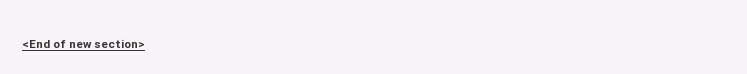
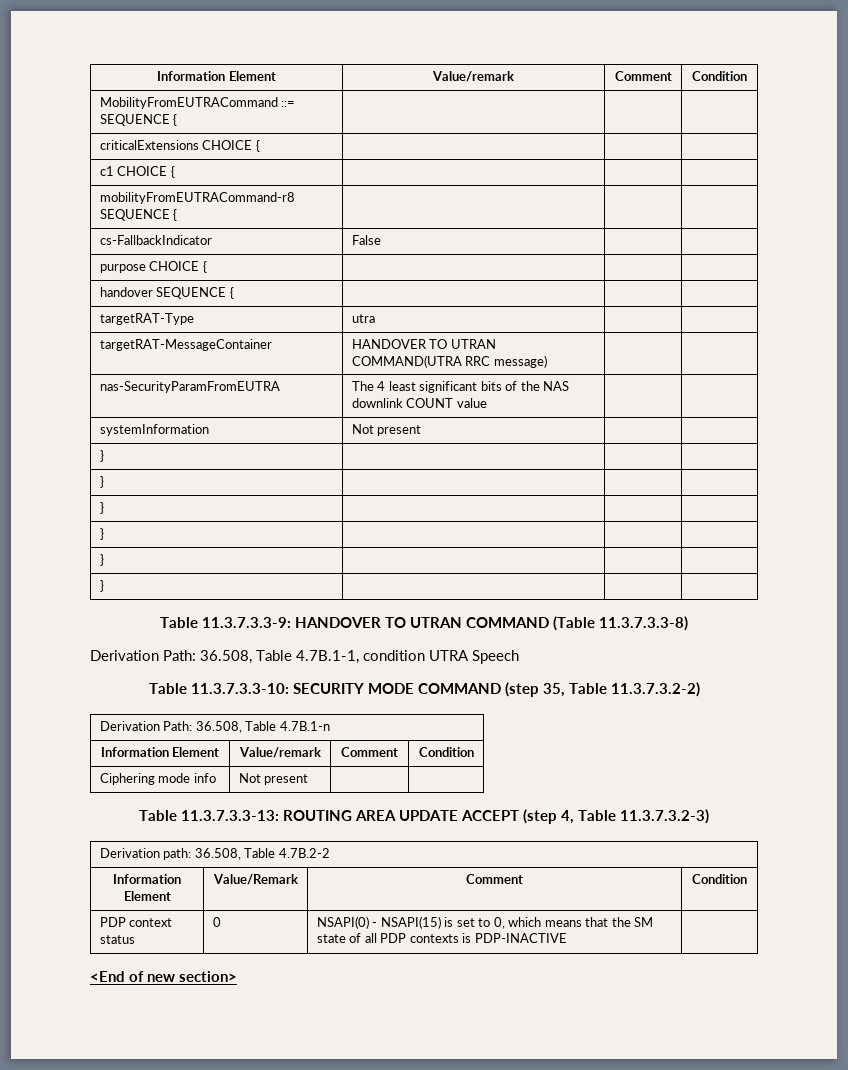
(22, 44) none -> [157,71,276,81] [432,71,514,82] [614,71,672,81] [692,71,747,81] [99,97,296,109] [99,114,178,126] [99,140,260,152] [99,166,175,178] [99,192,295,204] [99,209,178,221] [99,235,212,245] [351,235,381,245] [99,261,207,273] [99,287,234,299] [99,313,194,325] [351,314,375,323] [99,339,272,351] [351,339,496,349] [351,355,547,368] [99,381,280,393] [351,381,570,393] [351,398,487,408] [99,424,209,436] [351,424,422,436] [99,450,104,462] [99,476,104,488] [99,502,104,514] [99,528,104,540] [99,554,104,566] [99,580,104,592] [160,616,688,631] [90,650,519,664] [148,682,700,697] [99,721,330,733] [100,747,220,757] [238,747,321,758] [341,747,398,757] [418,747,474,757] [99,773,216,785] [238,773,309,785] [139,809,709,824] [99,848,330,860] [113,874,181,884] [123,891,171,901] [212,874,298,885] [466,874,523,884] [692,874,747,884] [99,917,173,927] [99,935,135,944] [212,917,221,927] [316,916,654,929] [316,933,567,943] Information Element | Value/remark | Comment | Condition // MobilityFromEUTRACommand ::= SEQUENCE { | | | // criticalExtensions CHOICE { | | | // c1 CHOICE { | | | // mobilityFromEUTRACommand-r8 SEQUENCE { | | | // cs-FallbackIndicator | False | | // purpose CHOICE { | | | // handover SEQUENCE { | | | // targetRAT-Type | utra | | // targetRAT-MessageContainer | HANDOVER TO UTRAN COMMAND(UTRA RRC message) | | // nas-SecurityParamFromEUTRA | The 4 least significant bits of the NAS downlink COUNT value | | // systemInformation | Not present | | // } | | | // } | | | // } | | | // } | | | // } | | | // } | | | // Table 11.3.7.3.3-9: HANDOVER TO UTRAN COMMAND (Table 11.3.7.3.3-8) // Derivation Path: 36.508, Table 4.7B.1-1, condition UTRA Speech // Table 11.3.7.3.3-10: SECURITY MODE COMMAND (step 35, Table 11.3.7.3.2-2) // Derivation Path: 36.508, Table 4.7B.1-n // Information Element | Value/remark | Comment | Condition // Ciphering mode info | Not present | | // Table 11.3.7.3.3-13: ROUTING AREA UPDATE ACCEPT (step 4, Table 11.3.7.3.2-3) // Derivation path: 36.508, Table 4.7B.2-2 // Information Element | Value/Remark | Comment | Condition // PDP context status | 0 | NSAPI(0) - NSAPI(15) is set to 0, which means that the SM state of all PDP contexts is PDP-INACTIVE | //

